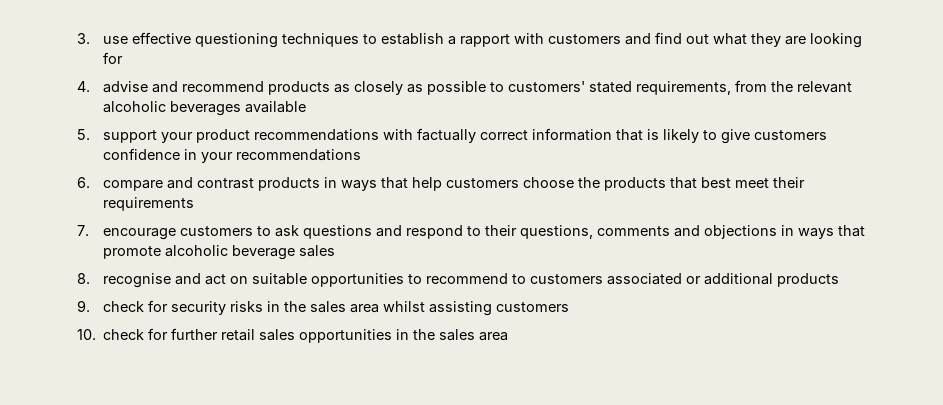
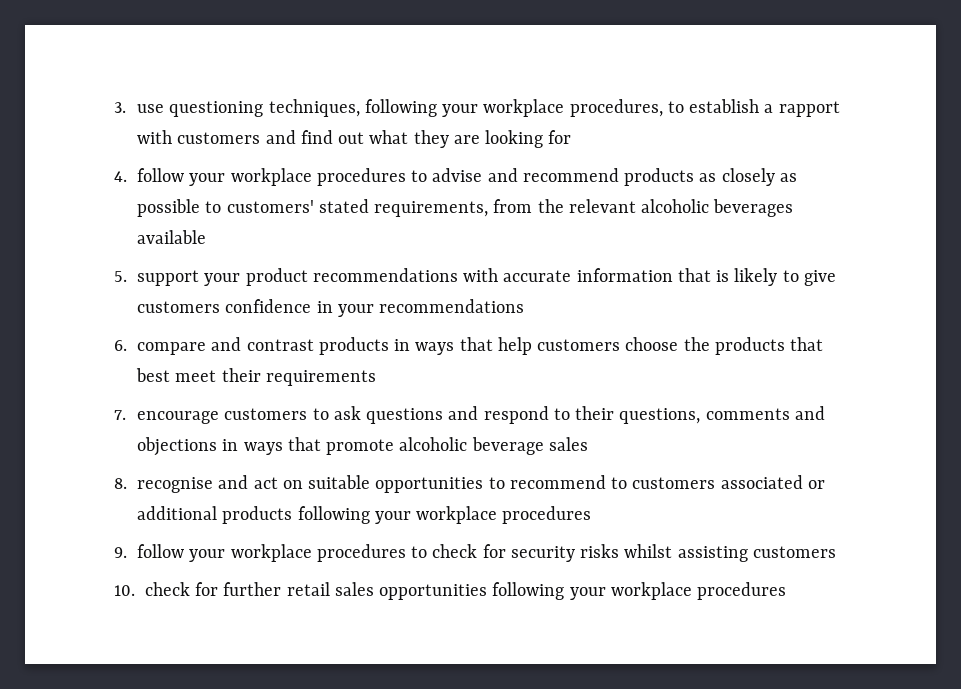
[132,32,360,48] effective questioning techniques -> [169,99,663,117] questioning techniques, following your workplace procedures,
(90, 86) none -> [136,168,428,186] follow your workplace procedures to
[417,128,529,143] factually correct -> [503,270,572,282] accurate
[77,300,380,315] // 9. check for security risks in the sales area -> [297,506,592,524] [114,544,620,562] following your workplace procedures // 9. follow your workplace procedures to check for security risks
[396,329,509,341] in the sales area -> [492,582,787,600] following your workplace procedures

